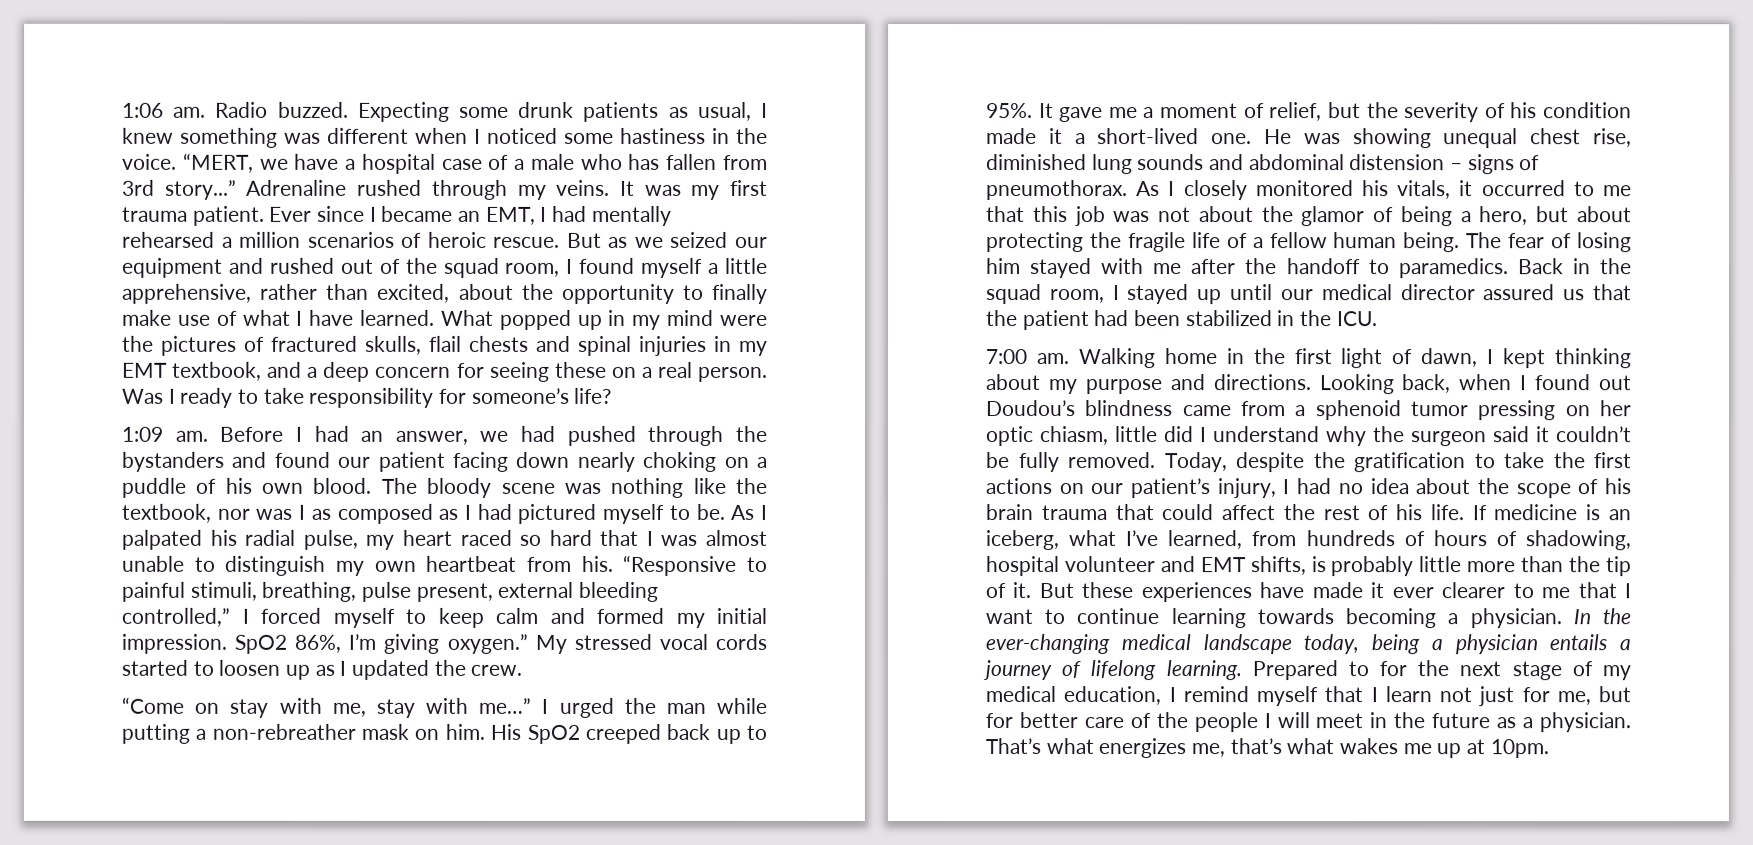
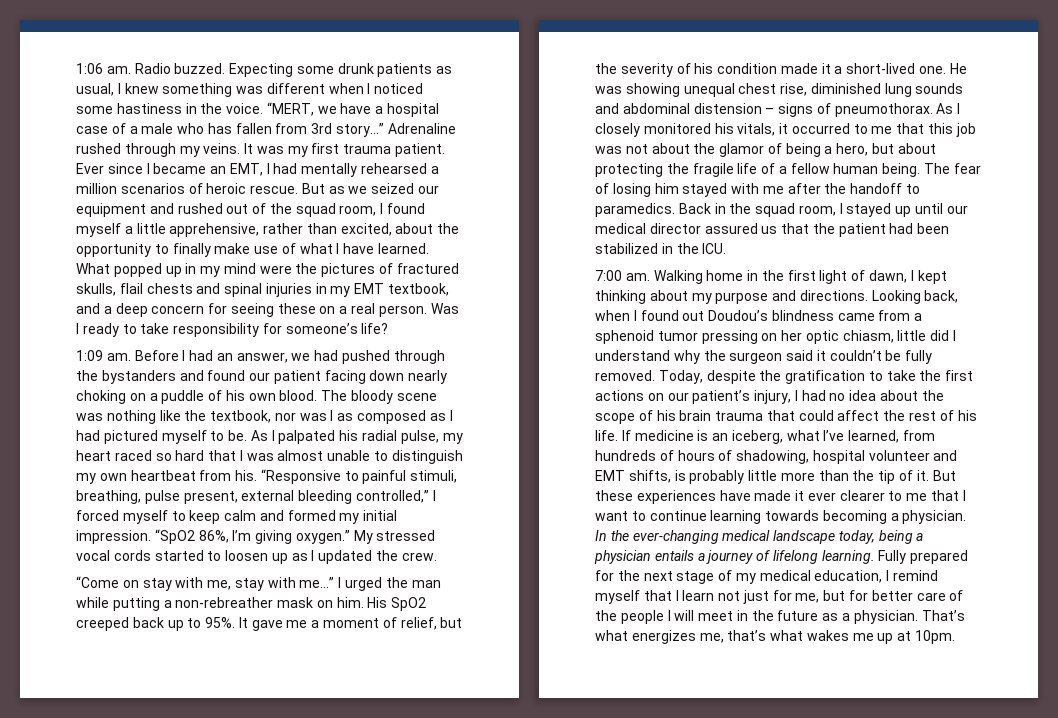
[234,634,288,654] SpO2 -> [154,529,195,544] “SpO2
[1251,660,1369,681] Prepared to -> [878,550,969,564] Fully prepared

